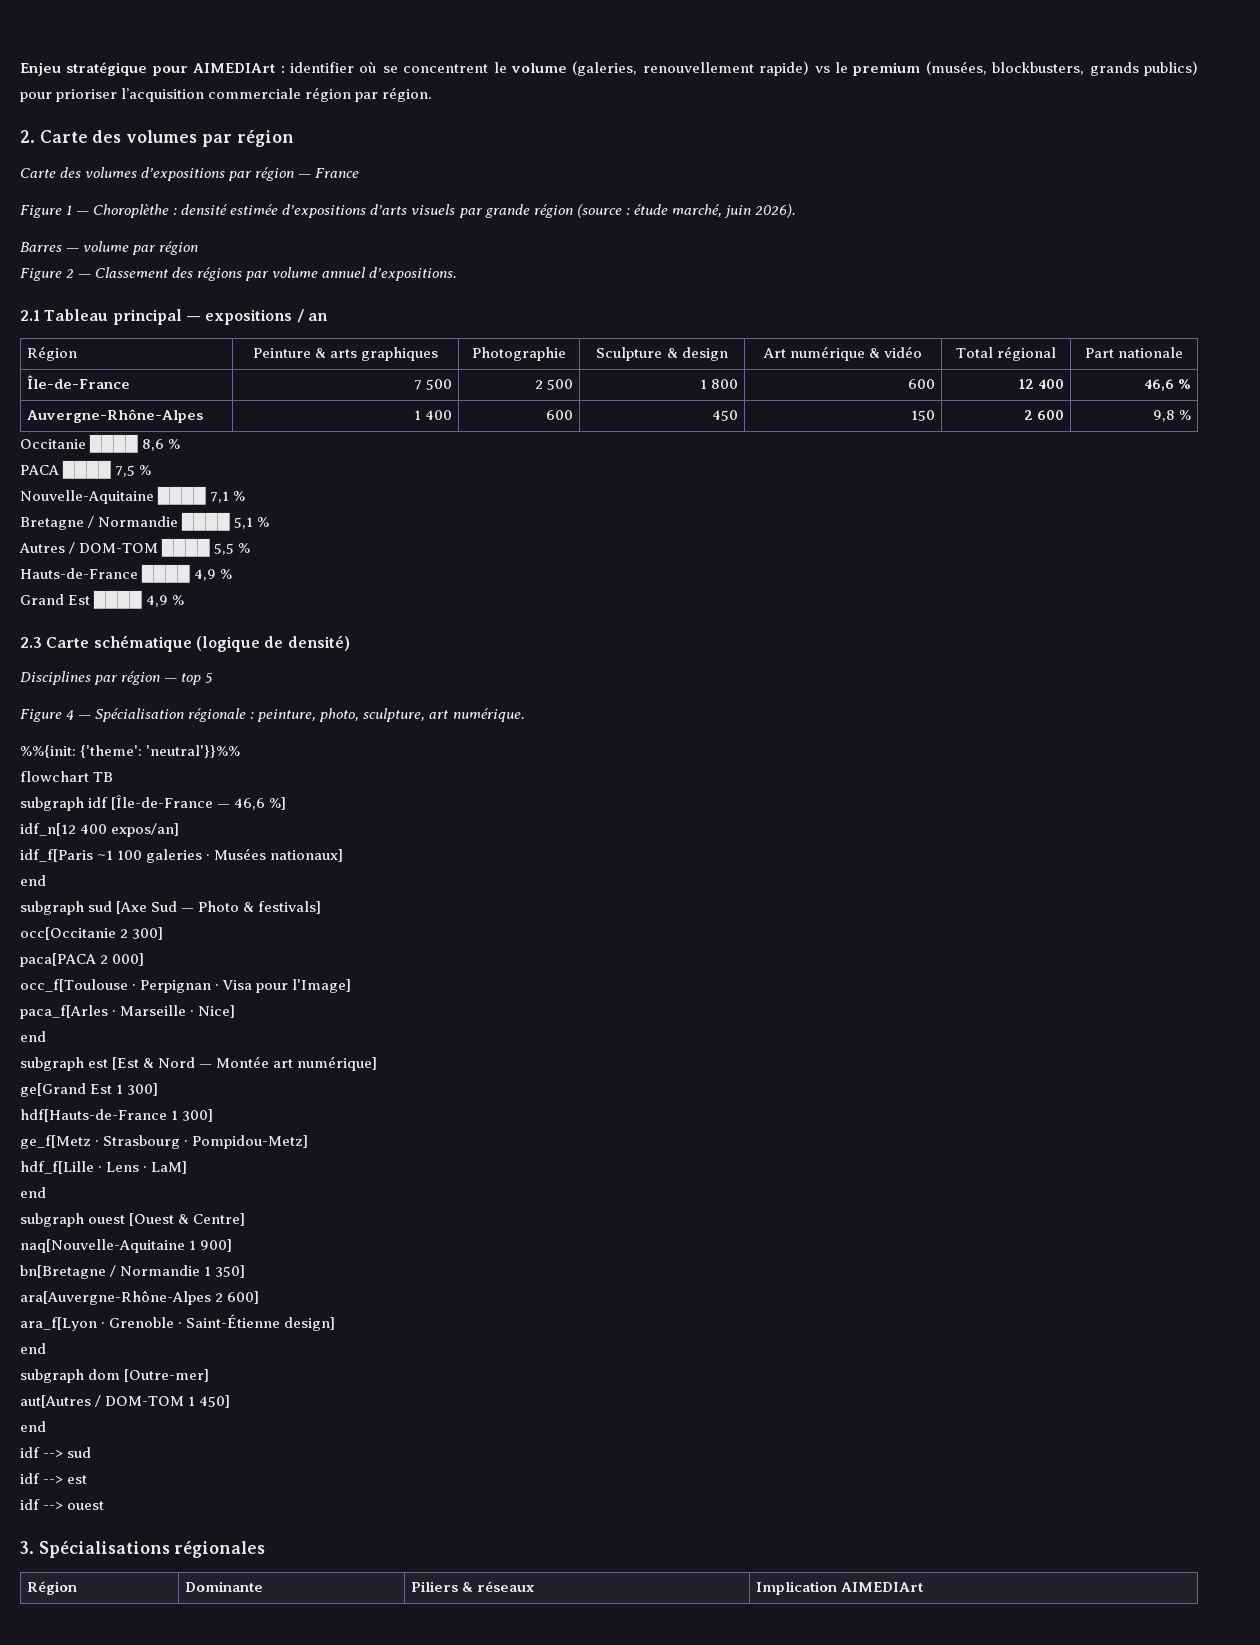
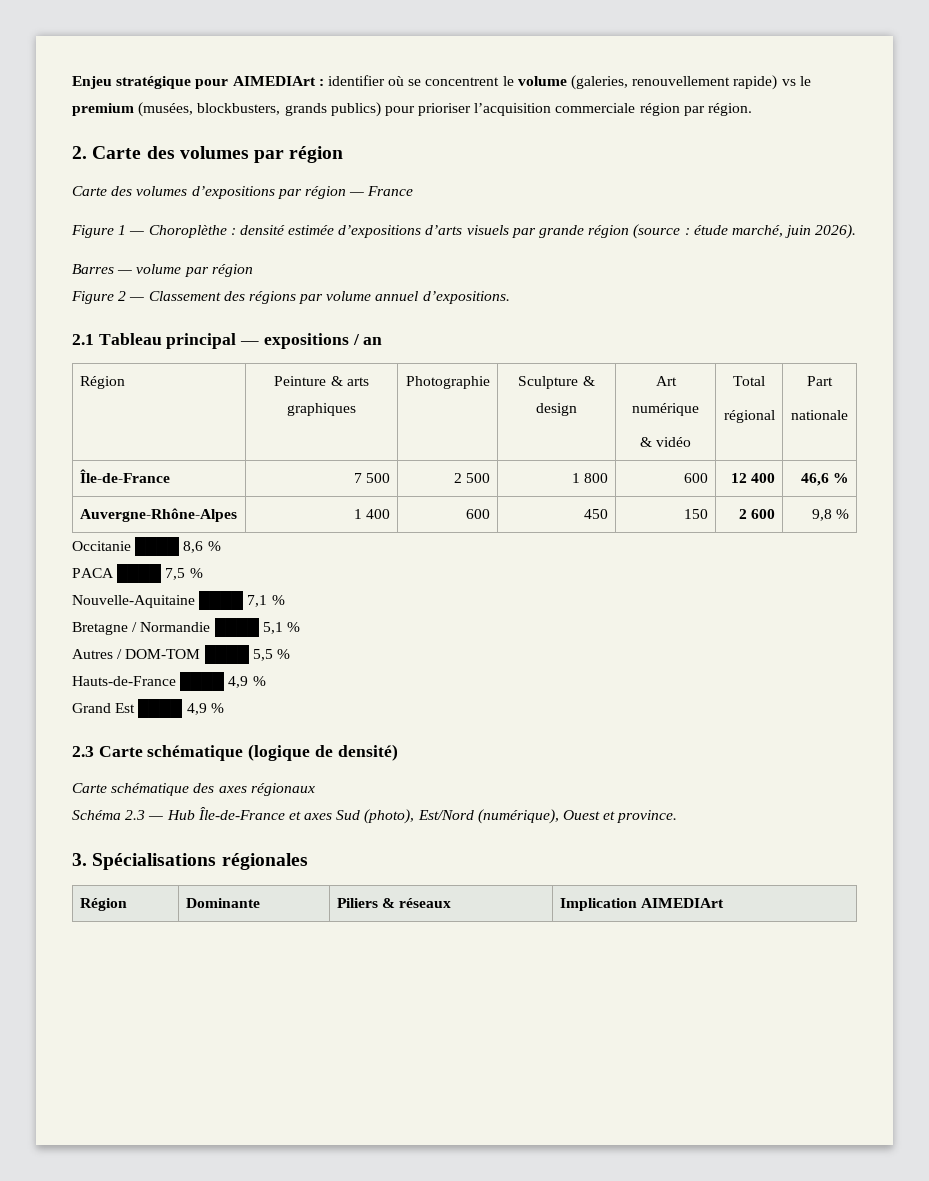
(865, 353) none -> (699, 409) //
(993, 352) none -> (765, 381) //
(1114, 353) none -> (833, 381) //
[20,671,214,685] [20,708,525,722] [20,745,241,758] [20,771,114,782] [20,795,287,811] [20,823,180,837] [20,848,344,863] [20,875,46,886] [20,901,322,915] [20,927,164,940] [20,953,145,967] [20,979,352,993] [20,1005,236,1019] [20,1031,46,1042] [20,1056,378,1071] [20,1083,159,1097] [20,1109,214,1122] [20,1135,309,1149] [20,1161,188,1174] [20,1187,46,1198] [20,1213,246,1227] [20,1239,233,1253] [20,1265,246,1279] [20,1290,260,1305] [20,1314,336,1331] [20,1343,46,1354] [20,1369,210,1383] [20,1395,231,1408] [20,1421,46,1432] [20,1447,92,1458] [20,1473,88,1484] [20,1499,105,1510] Disciplines par région — top 5 // Figure 4 — Spécialisation régionale : peinture, photo, sculpture, art numérique. // %%{init: {'theme': 'neutral'}}%% // flowchart TB // subgraph idf [Île-de-France — 46,6 %] // idf_n[12 400 expos/an] // idf_f[Paris ~1 100 galeries · Musées nationaux] // end // subgraph sud [Axe Sud — Photo & festivals] // occ[Occitanie 2 300] // paca[PACA 2 000] // occ_f[Toulouse · Perpignan · Visa pour l'Image] // paca_f[Arles · Marseille · Nice] // end // subgraph est [Est & Nord — Montée art numérique] // ge[Grand Est 1 300] // hdf[Hauts-de-France 1 300] // ge_f[Metz · Strasbourg · Pompidou-Metz] // hdf_f[Lille · Lens · LaM] // end // subgraph ouest [Ouest & Centre] // naq[Nouvelle-Aquitaine 1 900] // bn[Bretagne / Normandie 1 350] // ara[Auvergne-Rhône-Alpes 2 600] // ara_f[Lyon · Grenoble · Saint-Étienne design] // end // subgraph dom [Outre-mer] // aut[Autres / DOM-TOM 1 450] // end // idf --> sud // idf --> est // idf --> ouest -> [72,783,315,796] [72,807,678,824] Carte schématique des axes régionaux // Schéma 2.3 — Hub Île-de-France et axes Sud (photo), Est/Nord (numérique), Ouest et province.

